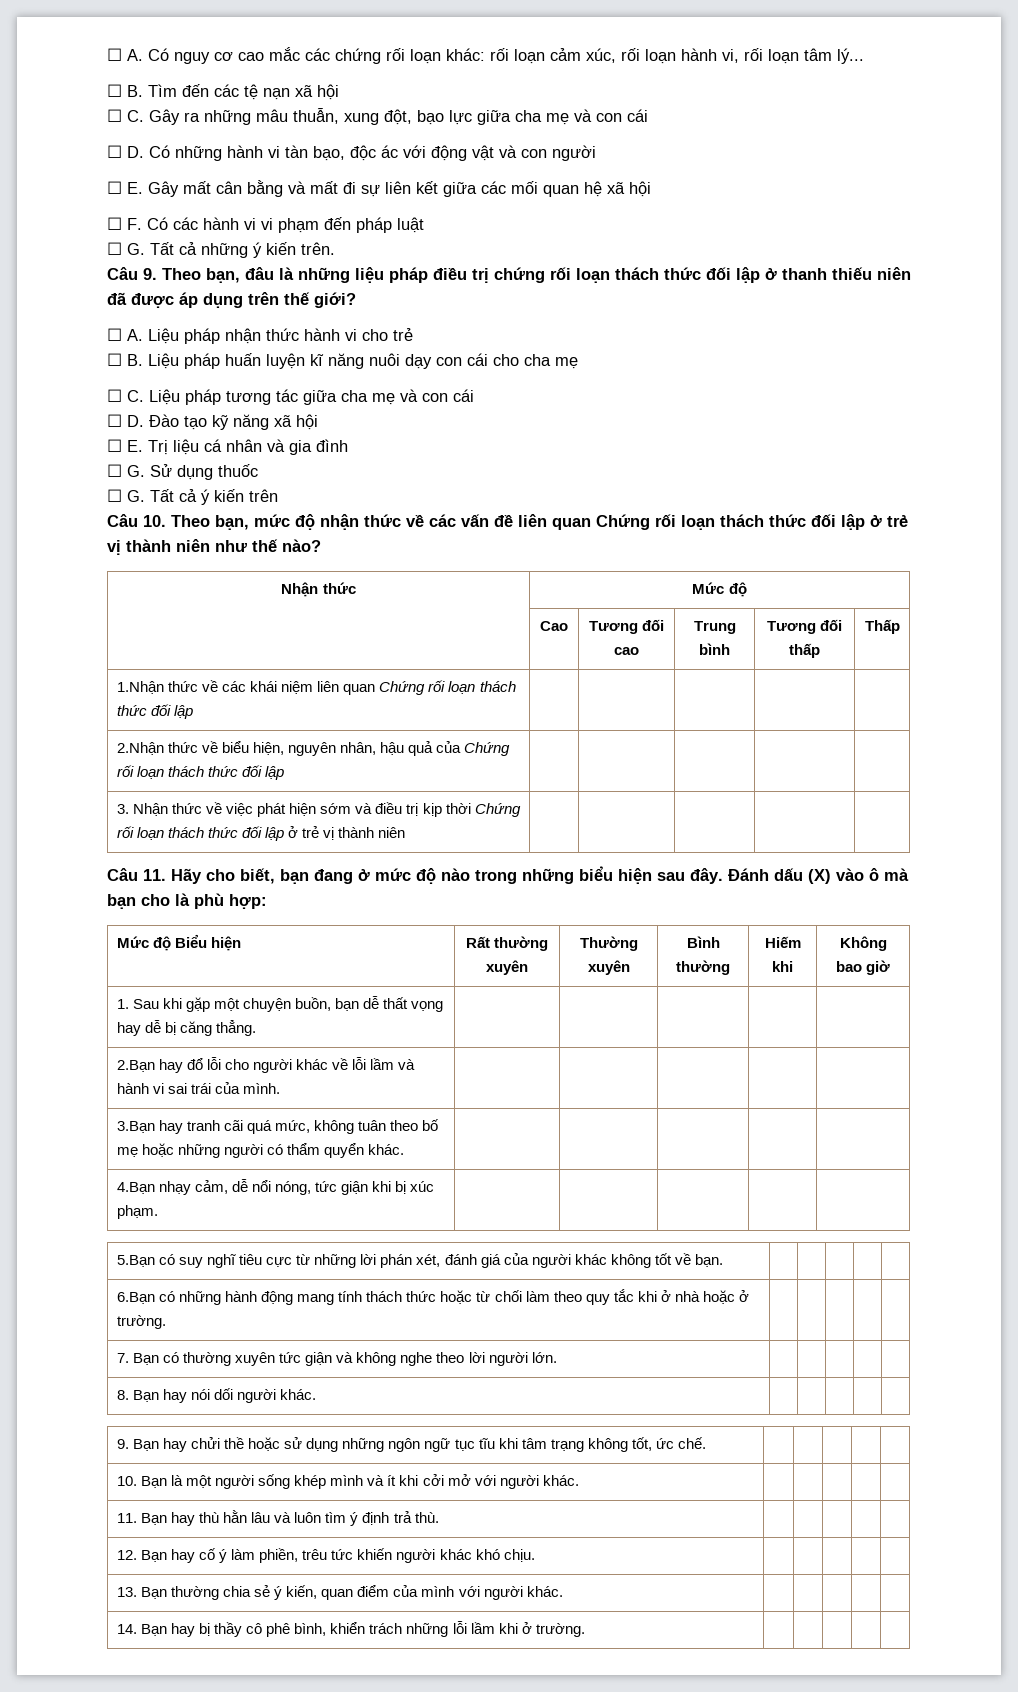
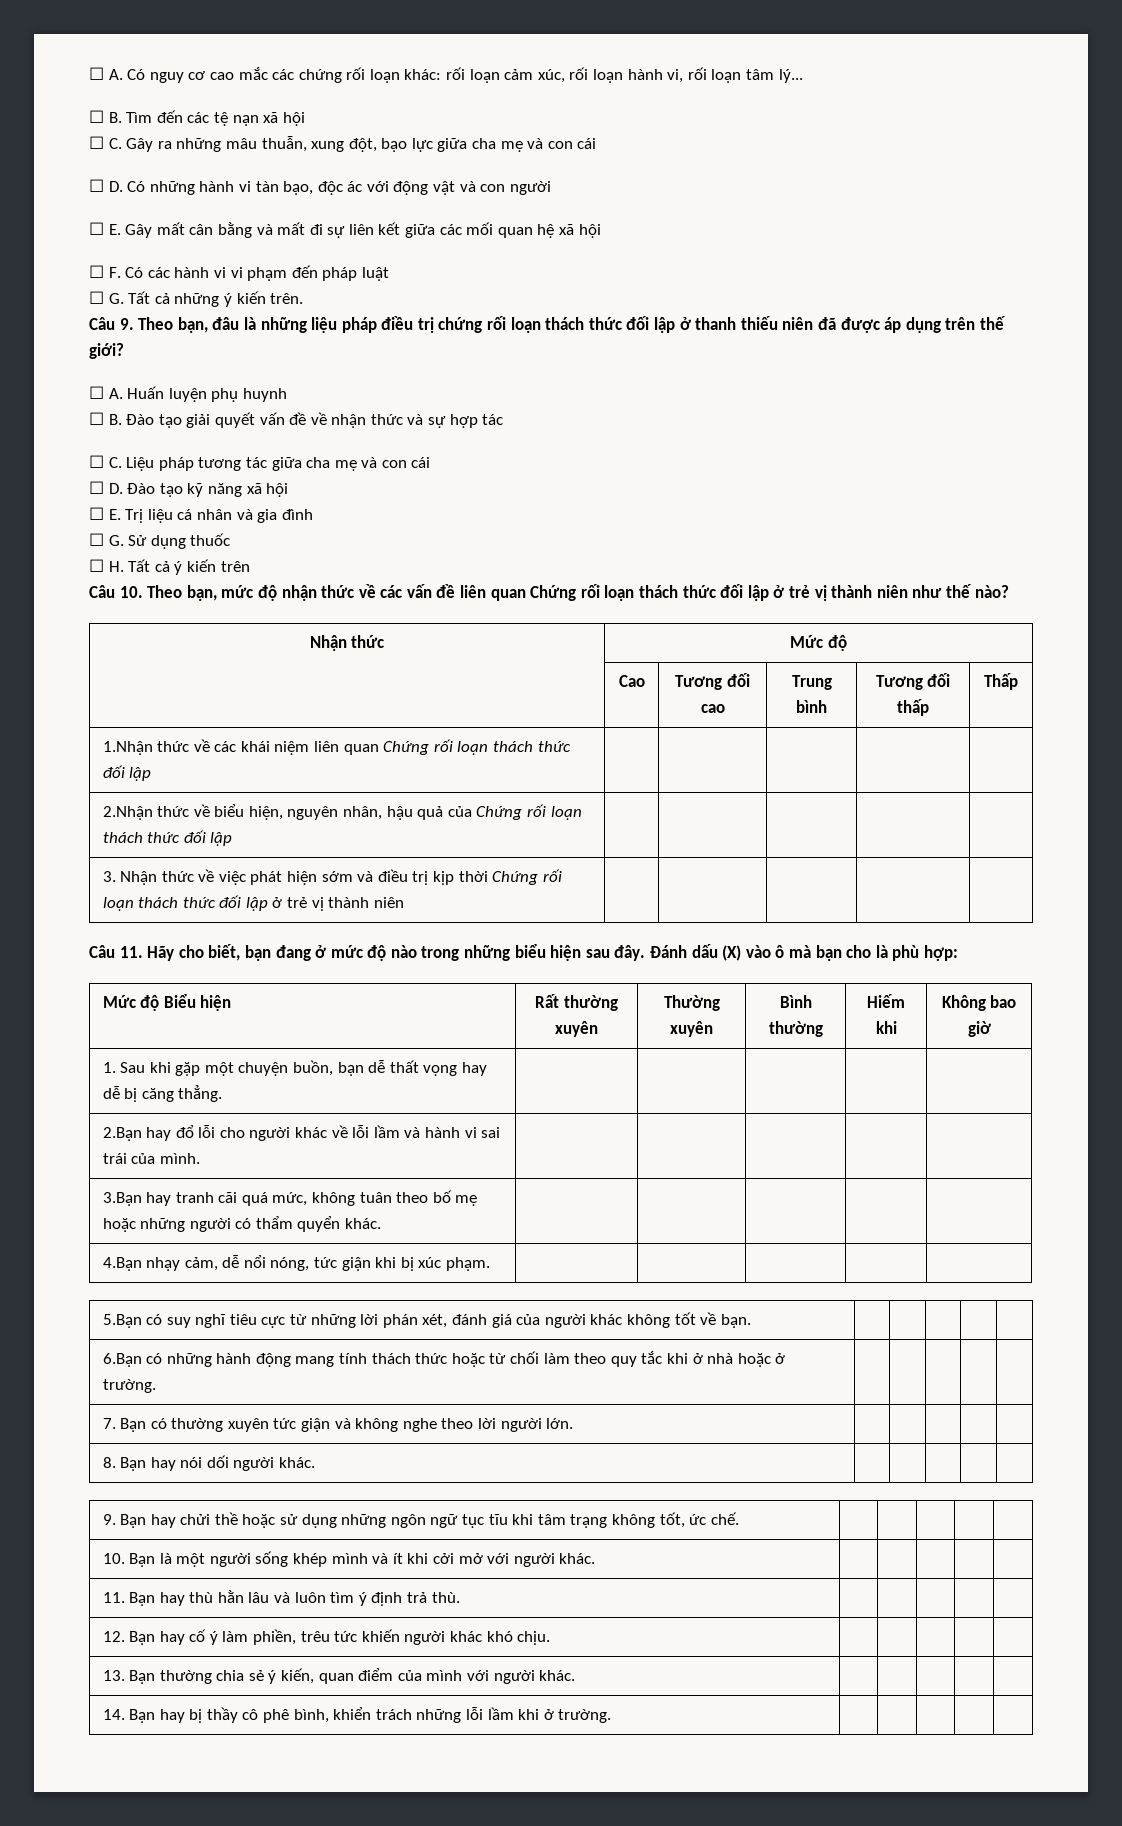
[148,328,413,344] [107,353,578,369] Liệu pháp nhận thức hành vi cho trẻ // ☐ B. Liệu pháp huấn luyện kĩ năng nuôi dạy con cái cho cha mẹ -> [127,386,287,402] [89,412,504,428] Huấn luyện phụ huynh // ☐ B. Đào tạo giải quyết vấn đề về nhận thức và sự hợp tác
[127,490,145,502] G. -> [108,561,124,572] H.

